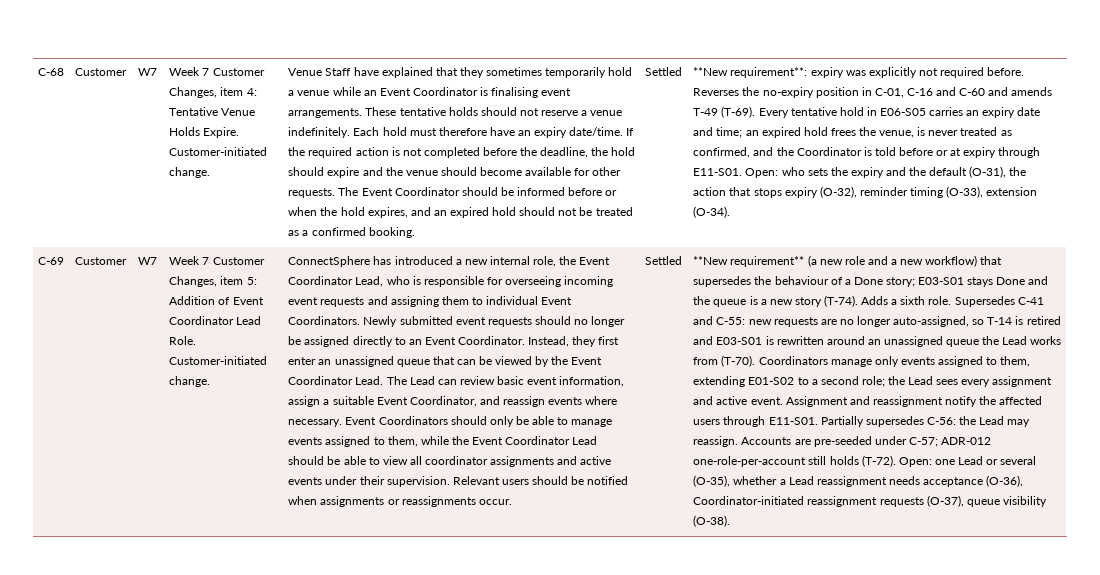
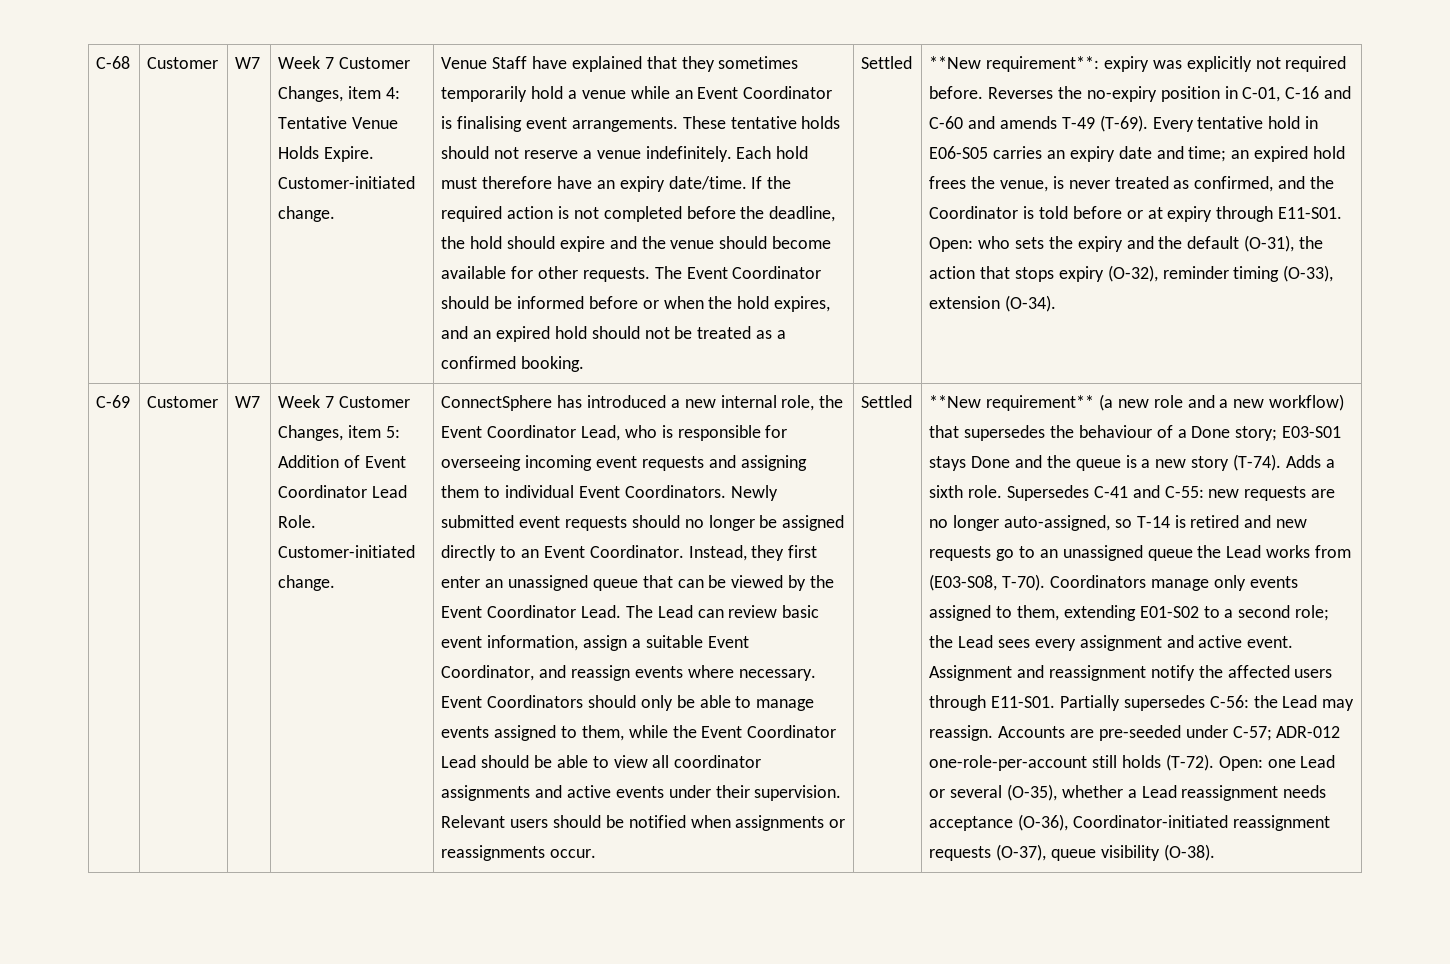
[716,336,865,345] E03-S01 is rewritten around -> [1276,519,1308,528] [929,546,1035,561] new requests go to
[721,355,756,367] (T-70). -> [929,574,1046,591] (E03-S08, T-70).

